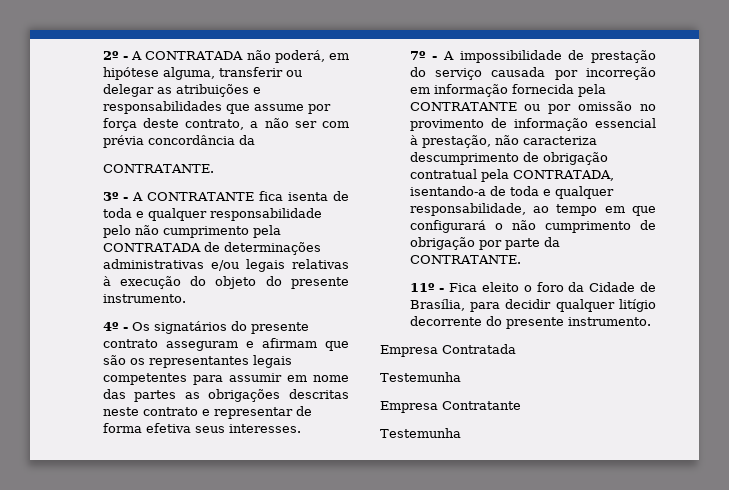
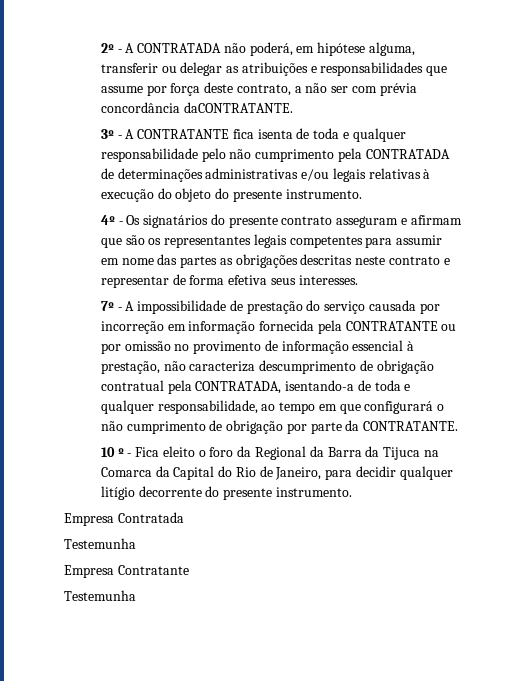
[238,135,255,145] [102,164,214,173] da // CONTRATANTE. -> [183,102,293,113] daCONTRATANTE.
[409,283,435,292] 11º -> [100,447,124,457] 10 º
[589,282,656,292] [409,299,465,311] Cidade de Brasília, -> [254,446,439,460] [100,466,322,480] Regional da Barra da Tijuca na Comarca da Capital do Rio de Janeiro,

